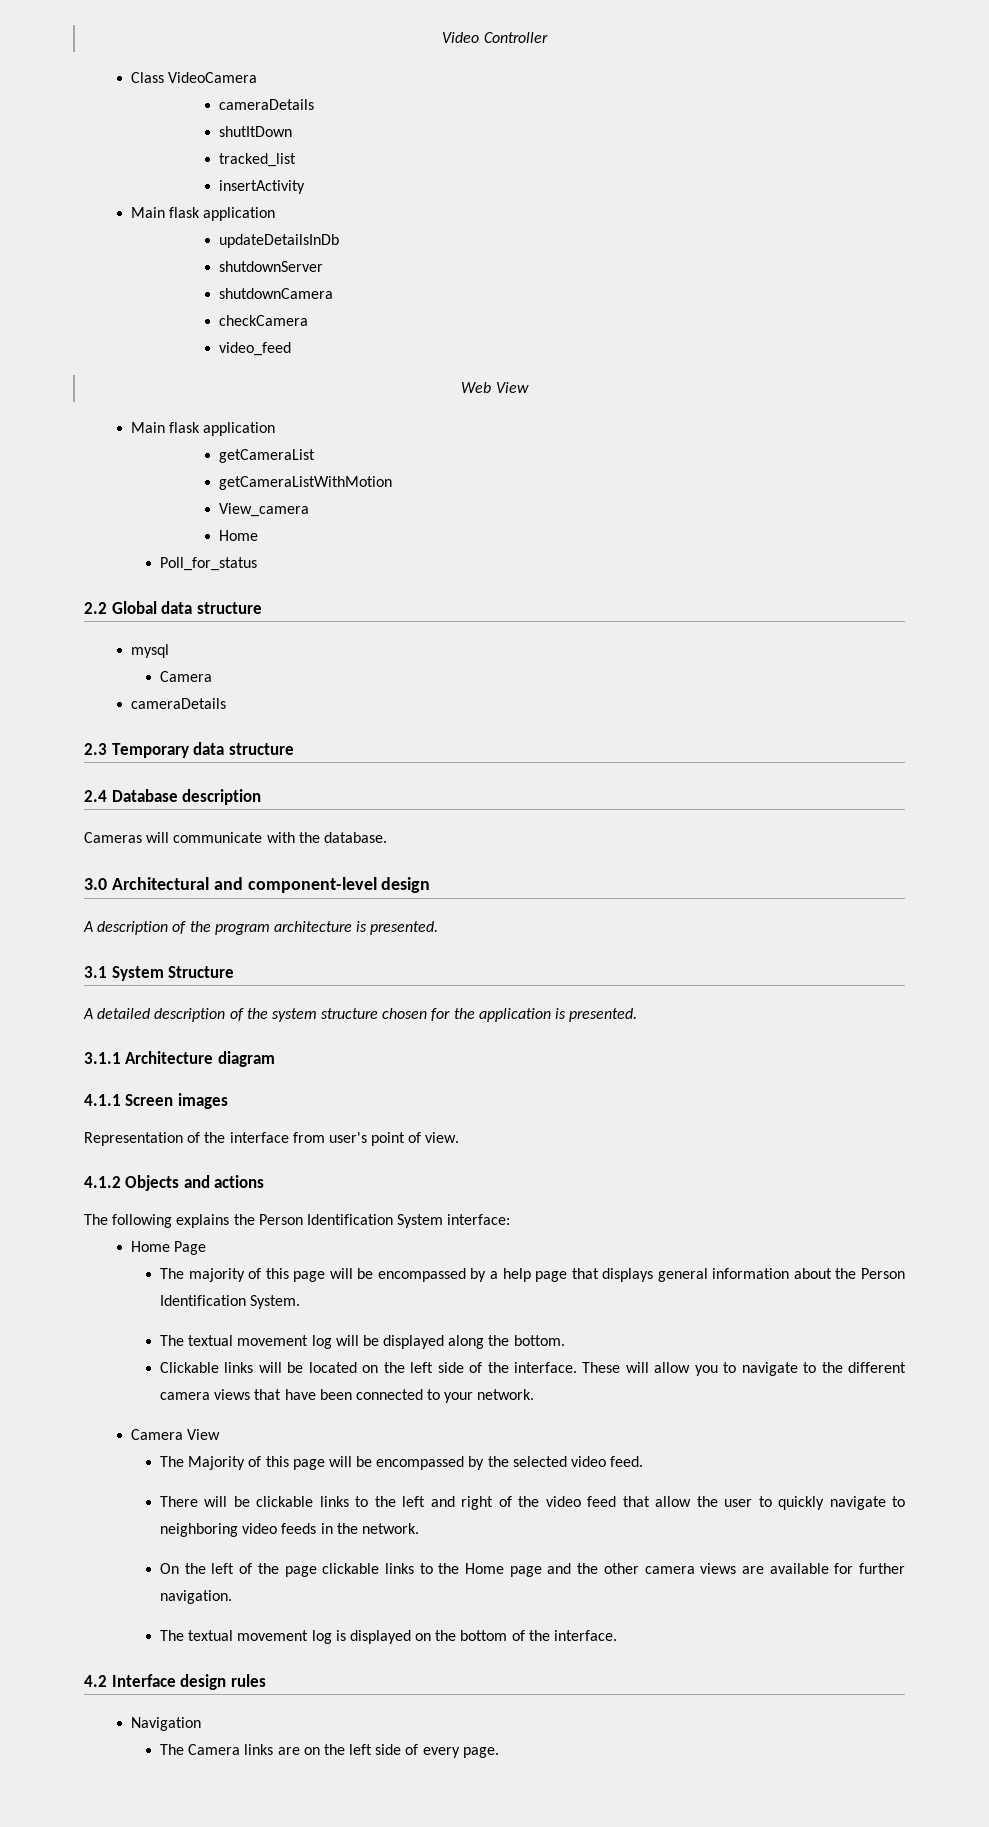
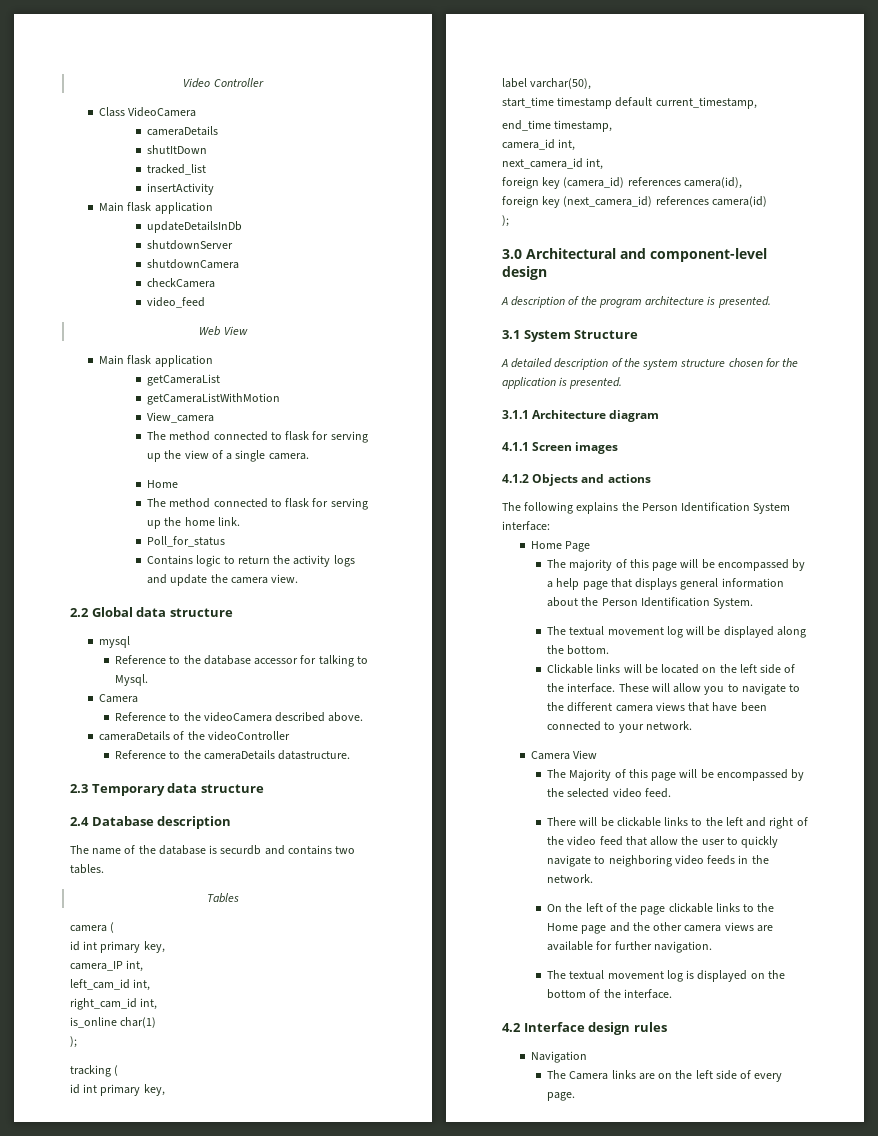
[218,530,258,541] [159,557,257,571] Home // Poll_for_status -> [147,431,368,443] [147,450,309,462] [147,480,179,488] [147,498,368,510] [147,517,240,529] [147,536,226,547] [147,555,355,567] [147,574,299,586] The method connected to flask for serving up the view of a single camera. // Home // The method connected to flask for serving up the home link. // Poll_for_status // Contains logic to return the activity logs and update the camera view.
[159,671,212,682] [130,698,226,709] Camera // cameraDetails -> [115,655,368,667] [115,674,149,686] [99,694,139,703] [115,712,364,722] [99,731,290,741] [115,750,351,760] Reference to the database accessor for talking to Mysql. // Camera // Reference to the videoCamera described above. // cameraDetails of the videoController // Reference to the cameraDetails datastructure.
[84,832,387,843] Cameras will communicate with the database. -> [70,845,356,855] [70,864,104,874] [207,893,239,903] [70,922,115,933] [70,941,165,953] [70,960,144,972] [70,979,151,991] [70,998,158,1010] [70,1017,157,1028] [70,1036,77,1048] [70,1065,119,1077] [70,1084,165,1096] [502,78,592,90] [502,97,757,109] [502,120,613,132] [502,139,576,151] [502,158,604,170] [502,177,742,189] [502,196,767,208] [502,215,509,227] The name of the database is securdb and contains two tables. // Tables // camera ( // id int primary key, // camera_IP int, // left_cam_id int, // right_cam_id int, // is_online char(1) // ); // tracking ( // id int primary key, // label varchar(50), // start_time timestamp default current_timestamp, // end_time timestamp, // camera_id int, // next_camera_id int, // foreign key (camera_id) references camera(id), // foreign key (next_camera_id) references camera(id) // );
[84,1132,460,1146] // Representation of the interface from user's point of view. -> (619, 448) none

